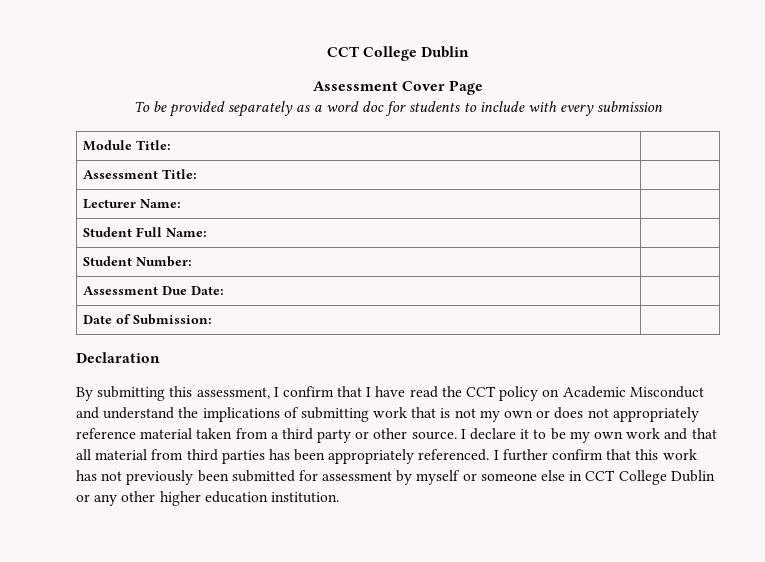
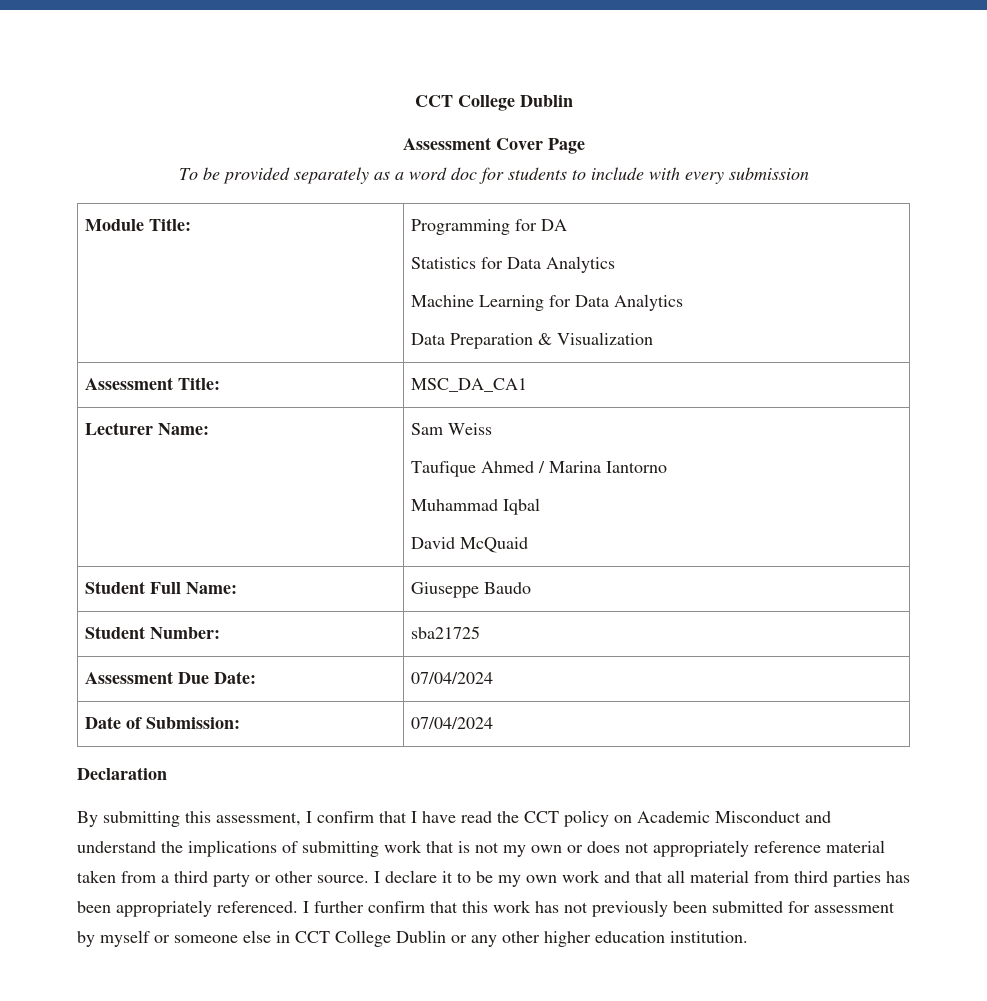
(172, 145) none -> [410,219,567,235] [410,256,615,273] [410,294,683,311] [410,332,653,349] Programming for DA // Statistics for Data Analytics // Machine Learning for Data Analytics // Data Preparation & Visualization
(198, 174) none -> [410,378,527,392] MSC_DA_CA1
(182, 203) none -> [410,423,492,435] [410,461,667,477] [410,498,540,515] [410,537,528,553] Sam Weiss // Taufique Ahmed / Marina Iantorno // Muhammad Iqbal // David McQuaid
(208, 232) none -> [410,582,531,598] Giuseppe Baudo
(193, 261) none -> [410,626,480,639] sba21725
(225, 290) none -> [410,672,493,684] 07/04/2024
(213, 319) none -> [410,717,493,729] 07/04/2024

